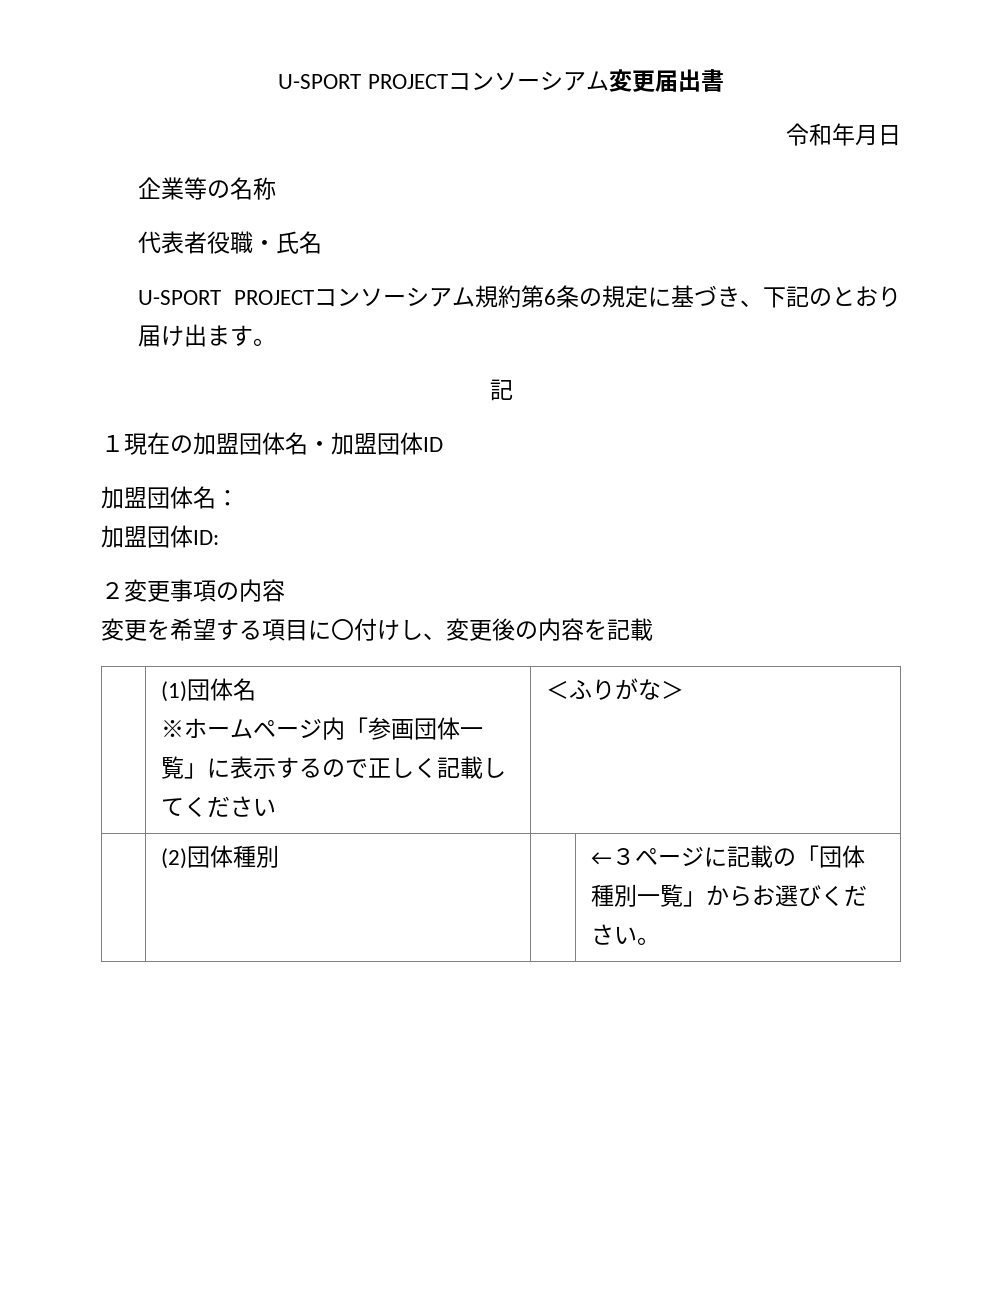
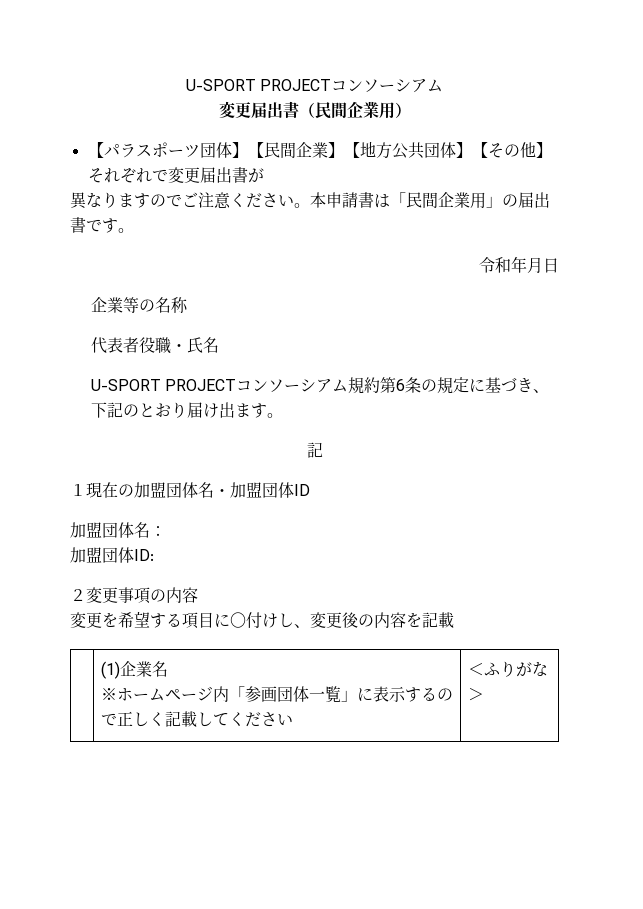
[278,69,724,92] U-SPORT PROJECTコンソーシアム変更届出書 -> [185,79,444,93] [218,101,411,119] [87,141,552,159] [87,167,264,183] [70,192,550,209] [70,217,134,233] U-SPORT PROJECTコンソーシアム // 変更届出書（民間企業用） // 【パラスポーツ団体】【民間企業】【地方公共団体】【その他】それぞれで変更届出書が // 異なりますのでご注意ください。本申請書は「民間企業用」の届出書です。
[187,678,234,701] 団体 -> [119,661,152,677] 企業
[161,845,280,869] [591,845,866,868] [591,884,868,907] [591,924,661,945] // | (2)団体種別 | | ←３ページに記載の「団体種別一覧」からお選びください。 -> (484, 694) none

